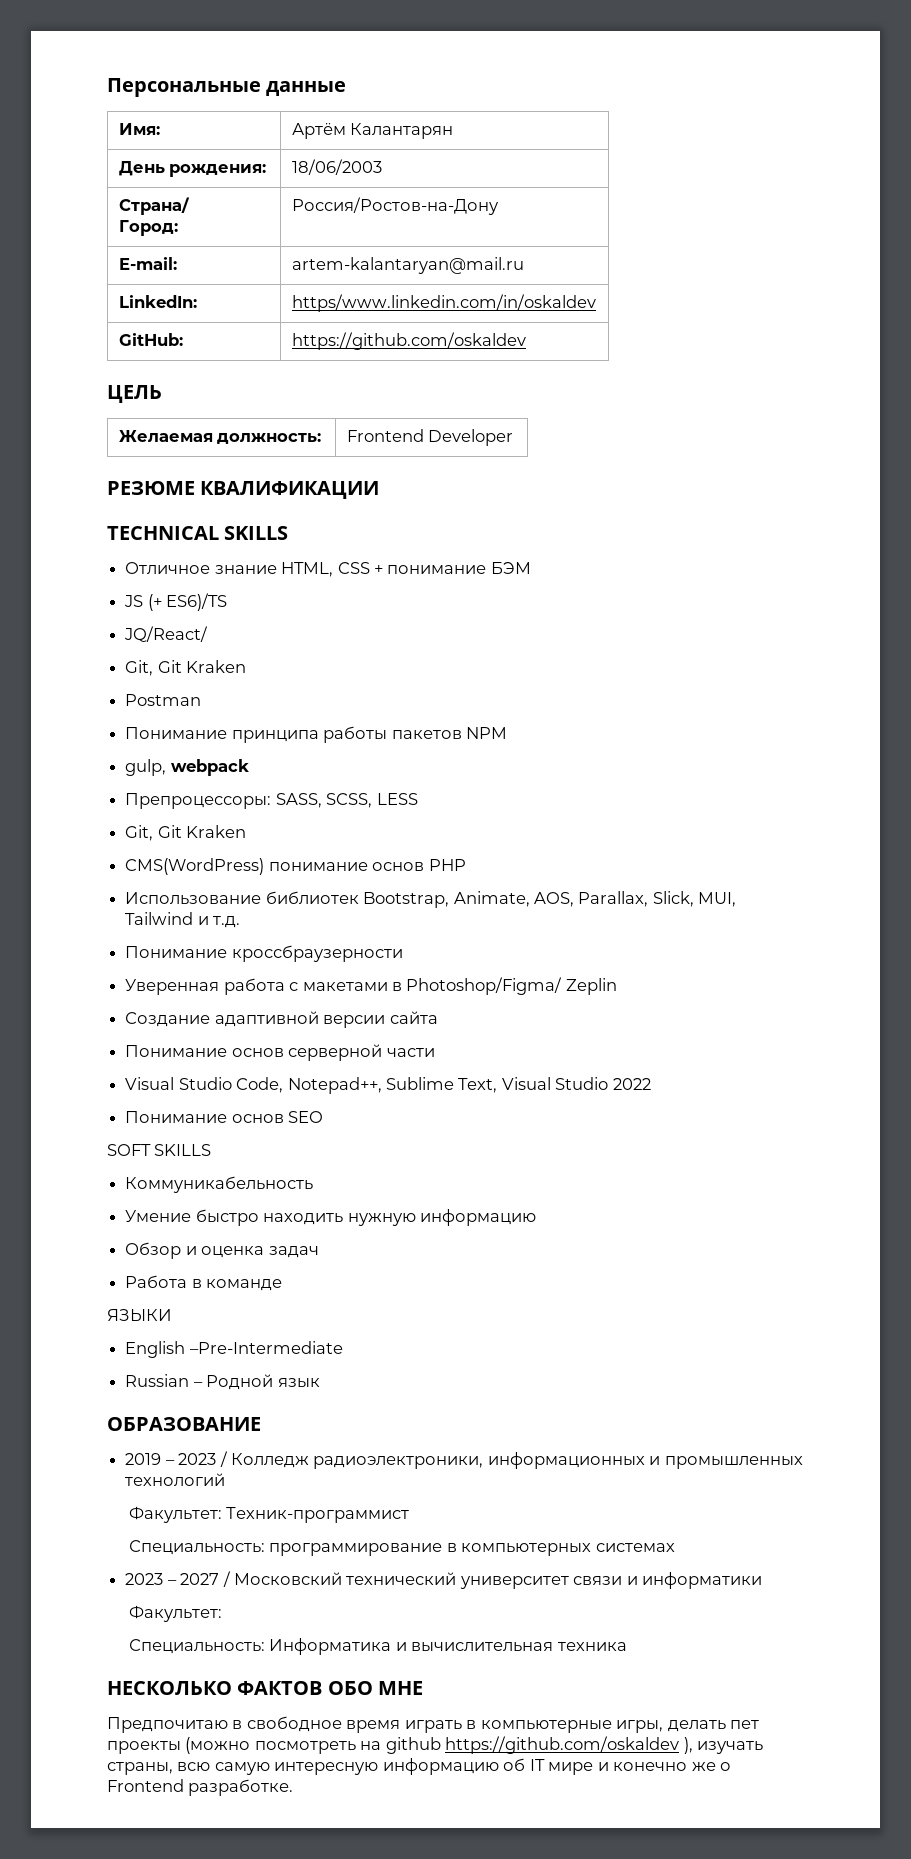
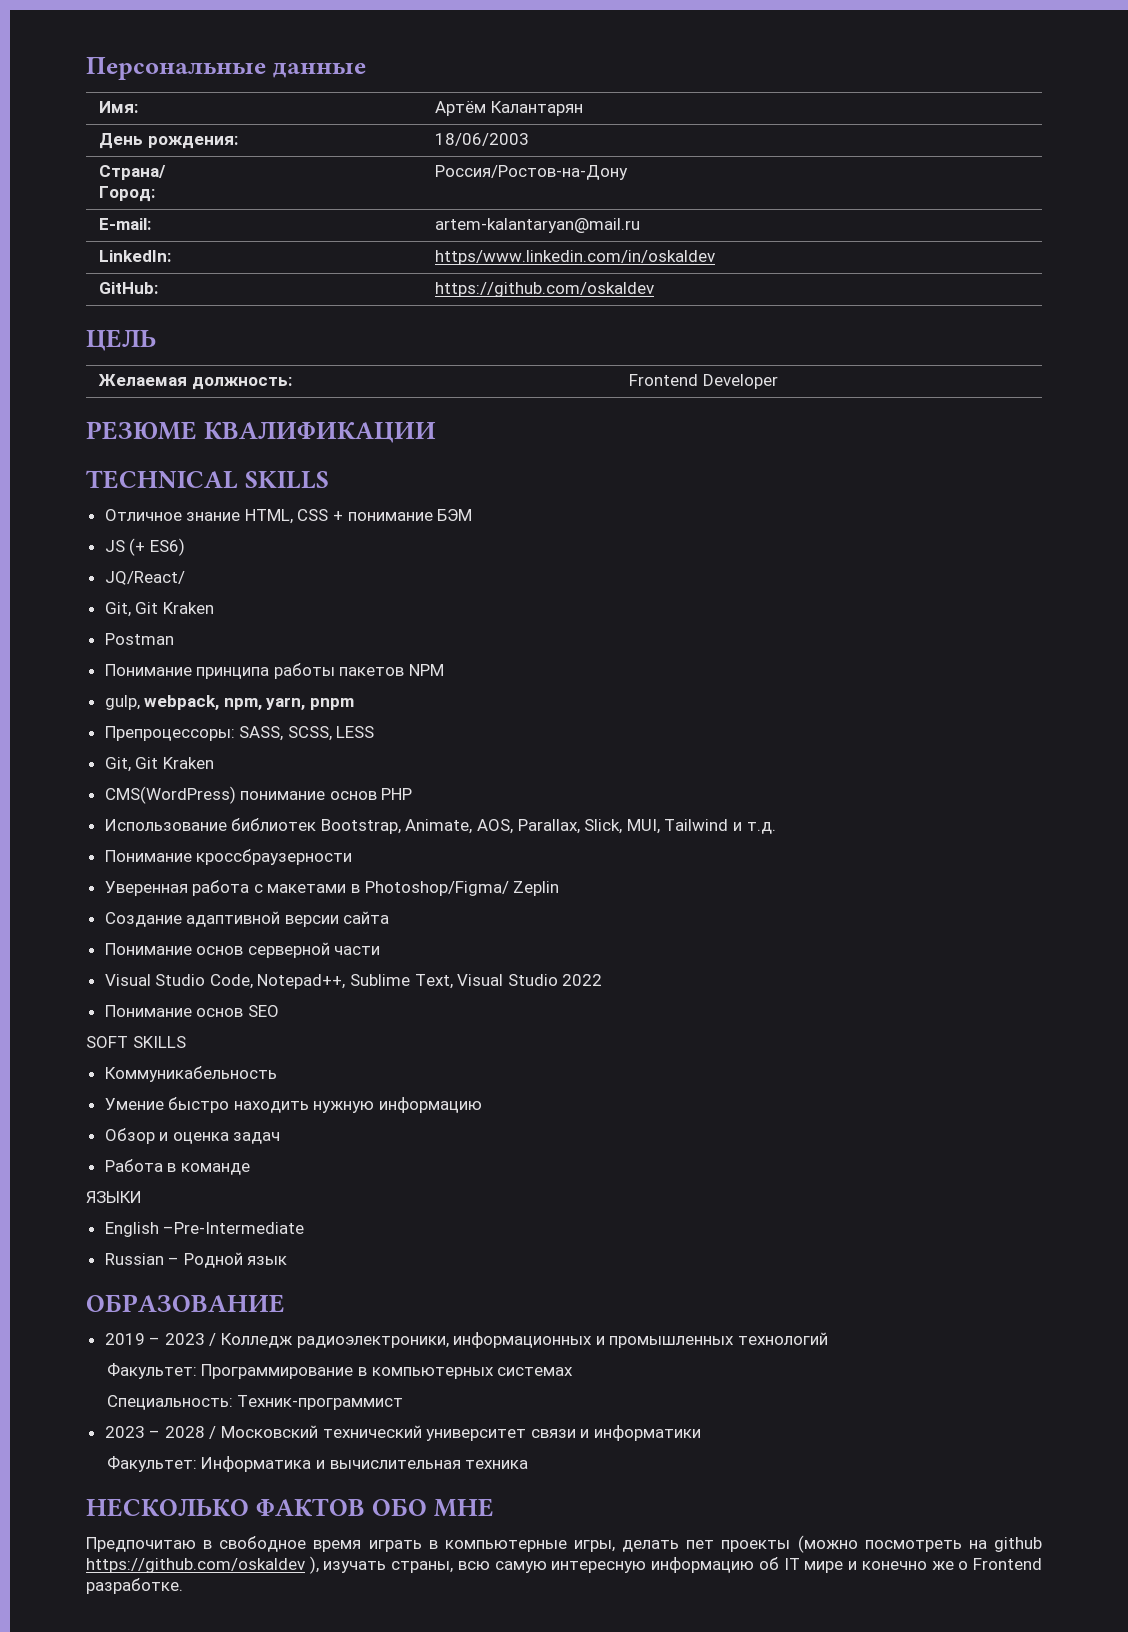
[166,593,228,611] ES6)/TS -> [149,538,185,556] ES6)
[170,759,249,776] webpack -> [144,695,355,710] webpack, npm, yarn, pnpm
[226,1507,410,1523] [128,1540,443,1556] Техник-программист // Специальность: программирование -> [201,1364,354,1379] Программирование
(675, 1547) none -> [106,1395,404,1410] // Специальность: Техник-программист
[180,1573,220,1585] 2027 -> [164,1426,205,1438] 2028
[128,1639,265,1654] // Специальность: -> (197, 1464) none

